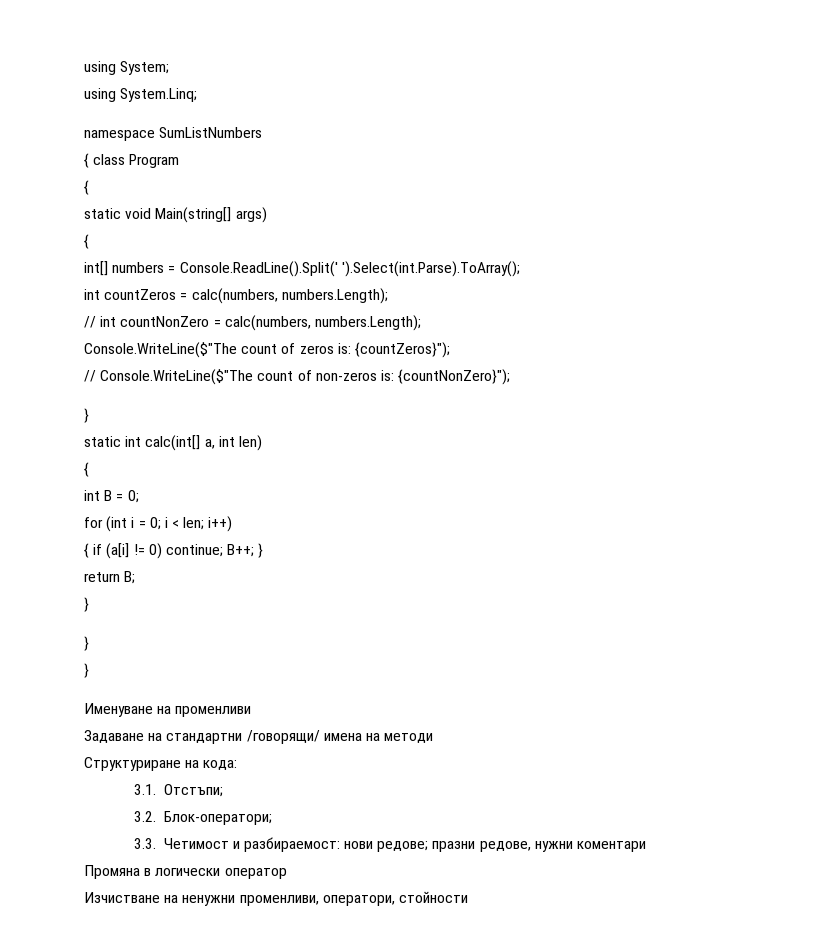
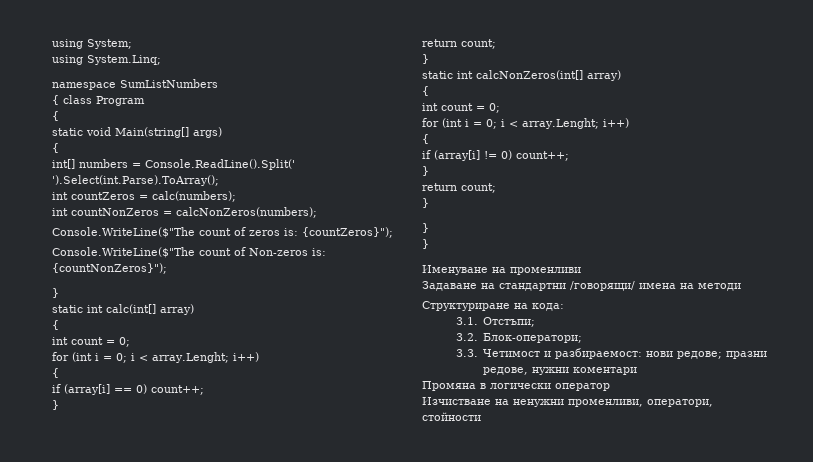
[191,288,388,304] [84,315,421,331] calc(numbers, numbers.Length); // // int countNonZero = calc(numbers, numbers.Length); -> [152,191,236,202] [52,207,317,218] calc(numbers); // int countNonZeros = calcNonZeros(numbers);
[84,369,511,385] // Console.WriteLine($"The count of non-zeros is: {countNonZero}"); -> [52,247,326,258] [52,263,167,274] Console.WriteLine($"The count of Non-zeros is: {countNonZeros}");
[204,435,262,451] [84,462,89,477] [84,490,139,503] [84,516,233,532] [84,543,264,559] [84,571,136,584] a, int len) // { // int B = 0; // for (int i = 0; i < len; i++) // { if (a[i] != 0) continue; B++; } // return B; -> [160,304,194,315] [52,320,59,330] [52,337,130,347] [52,352,259,363] [52,368,59,378] [52,384,204,395] [52,400,59,410] [422,39,496,49] [422,54,429,64] [422,70,621,81] [422,86,429,96] [422,103,500,113] [422,118,629,129] [422,134,429,144] [422,150,569,161] [422,166,429,176] [422,183,496,193] array) // { // int count = 0; // for (int i = 0; i < array.Lenght; i++) // { // if (array[i] == 0) count++; // } // return count; // } // static int calcNonZeros(int[] array) // { // int count = 0; // for (int i = 0; i < array.Lenght; i++) // { // if (array[i] != 0) count++; // } // return count;

